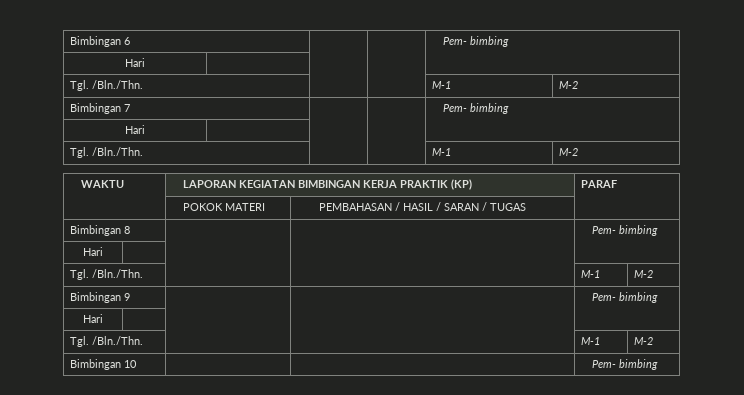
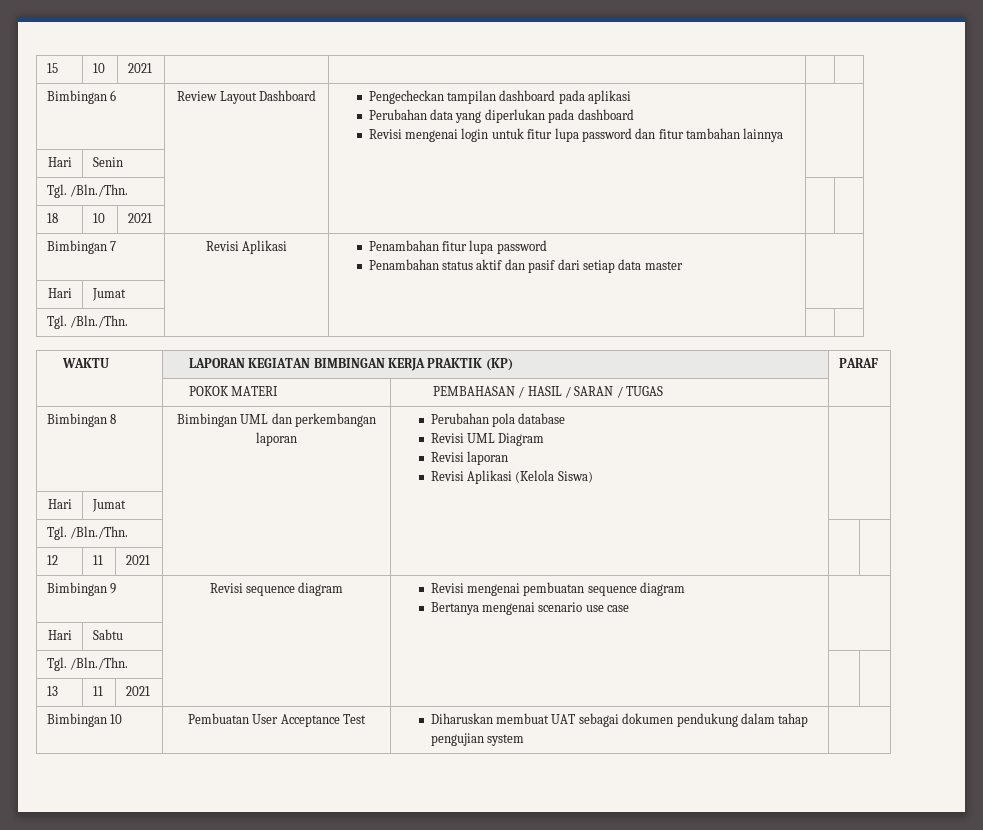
(70, 41) none -> [46,63,58,73] [92,63,105,73] [127,63,152,73] 15 | 10 | 2021 | | | | //
[443,36,510,47] [125,58,145,67] [70,80,144,91] [432,81,452,89] [559,81,579,89] | | Pem- bimbing // Hari | | | | // Tgl. /Bln./Thn. | | | M-1 | M-2 -> [177,90,316,104] [368,90,632,104] [368,109,634,123] [368,128,784,142] [47,157,72,167] [92,157,123,167] [46,184,129,198] [46,213,58,223] [92,213,105,223] [127,213,152,223] Review Layout Dashboard | Pengecheckan tampilan dashboard pada aplikasi // Perubahan data yang diperlukan pada dashboard // Revisi mengenai login untuk fitur lupa password dan fitur tambahan lainnya | // Hari | Senin | | | // Tgl. /Bln./Thn. | | | | // 18 | 10 | 2021 | | | |
[443,103,510,114] [125,125,145,134] [70,147,144,158] [432,148,452,156] [559,148,579,156] | | Pem- bimbing // Hari | | | | // Tgl. /Bln./Thn. | | | M-1 | M-2 -> [205,240,288,254] [368,240,547,254] [368,259,683,273] [47,288,72,298] [91,288,126,301] [46,315,129,329] Revisi Aplikasi | Penambahan fitur lupa password // Penambahan status aktif dan pasif dari setiap data master | // Hari | Jumat | | | // Tgl. /Bln./Thn. | | | |
[592,225,659,236] [83,247,103,256] [70,269,144,280] [581,270,601,278] [634,270,654,278] | | Pem- bimbing // Hari | | | | // Tgl. /Bln./Thn. | | | M-1 | M-2 -> [176,413,377,427] [256,432,297,446] [430,413,566,427] [430,433,545,446] [430,451,509,465] [430,470,593,484] [47,499,72,509] [91,499,126,512] [46,526,129,540] [46,555,58,565] [92,555,103,565] [125,555,150,565] Bimbingan UML dan perkembangan laporan | Perubahan pola database // Revisi UML Diagram // Revisi laporan // Revisi Aplikasi (Kelola Siswa) | // Hari | Jumat | | | // Tgl. /Bln./Thn. | | | | // 12 | 11 | 2021 | | | |
[592,292,659,303] [83,314,103,323] [70,336,144,347] [581,337,601,345] [634,337,654,345] | | Pem- bimbing // Hari | | | | // Tgl. /Bln./Thn. | | | M-1 | M-2 -> [209,582,344,596] [430,582,686,596] [430,602,630,615] [47,630,72,640] [92,629,123,640] [46,657,129,671] [46,686,58,696] [92,686,103,696] [125,686,150,696] Revisi sequence diagram | Revisi mengenai pembuatan sequence diagram // Bertanya mengenai scenario use case | // Hari | Sabtu | | | // Tgl. /Bln./Thn. | | | | // 13 | 11 | 2021 | | | |
[592,359,659,370] | | Pem- bimbing -> [187,713,367,727] [430,713,809,727] [430,733,525,746] Pembuatan User Acceptance Test | Diharuskan membuat UAT sebagai dokumen pendukung dalam tahap pengujian system |

